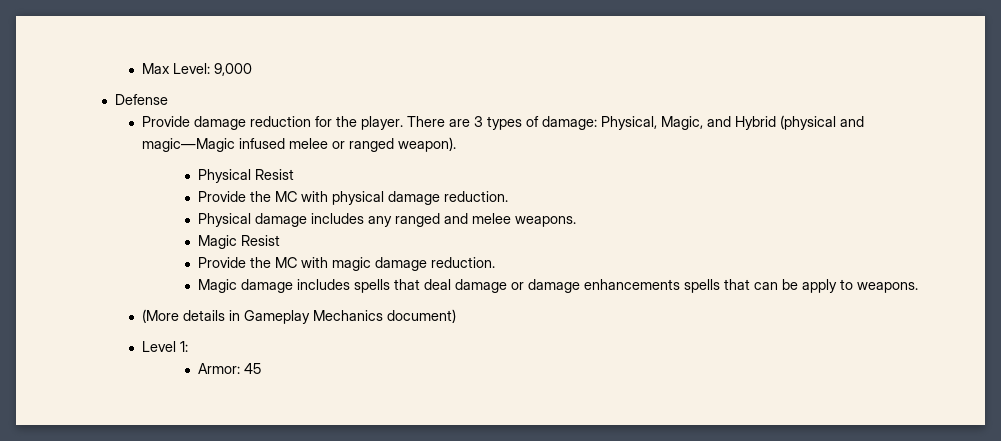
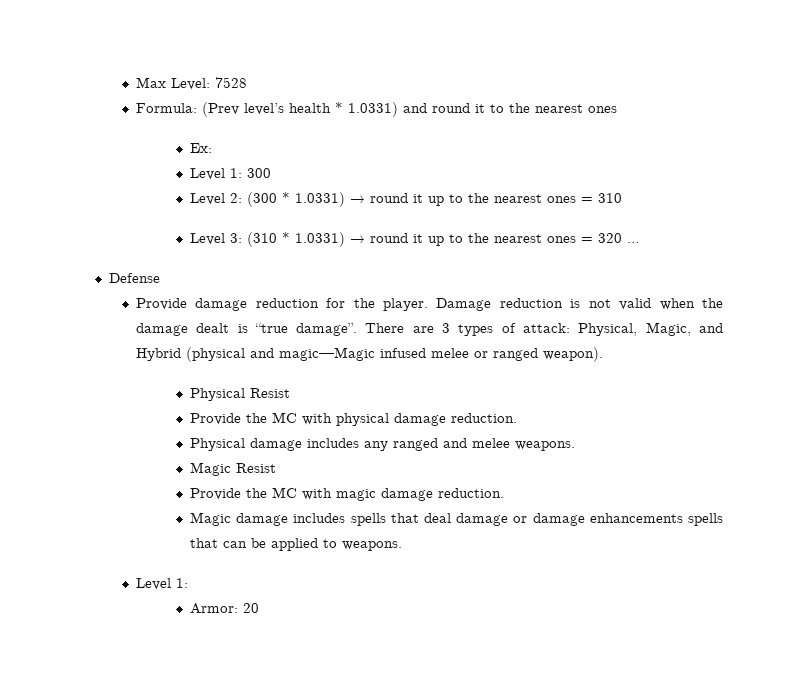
[214,63,253,76] 9,000 -> [214,77,247,88] [135,102,617,117] [189,143,212,153] [189,168,271,180] [189,192,622,207] [189,232,640,247] 7528 // Formula: (Prev level’s health * 1.0331) and round it to the nearest ones // Ex: // Level 1: 300 // Level 2: (300 * 1.0331) → round it up to the nearest ones = 310 // Level 3: (310 * 1.0331) → round it up to the nearest ones = 320 …
(404, 123) none -> [436,298,724,311] [135,323,358,336] Damage reduction is not valid when the damage dealt is “true damage”.
[542,116,598,130] damage: -> [523,323,571,333] attack:
[801,279,837,293] apply -> [270,538,318,551] applied
[142,309,457,324] // (More details in Gameplay Mechanics document) -> (402, 546) none
[243,363,261,374] 45 -> [242,603,259,613] 20

